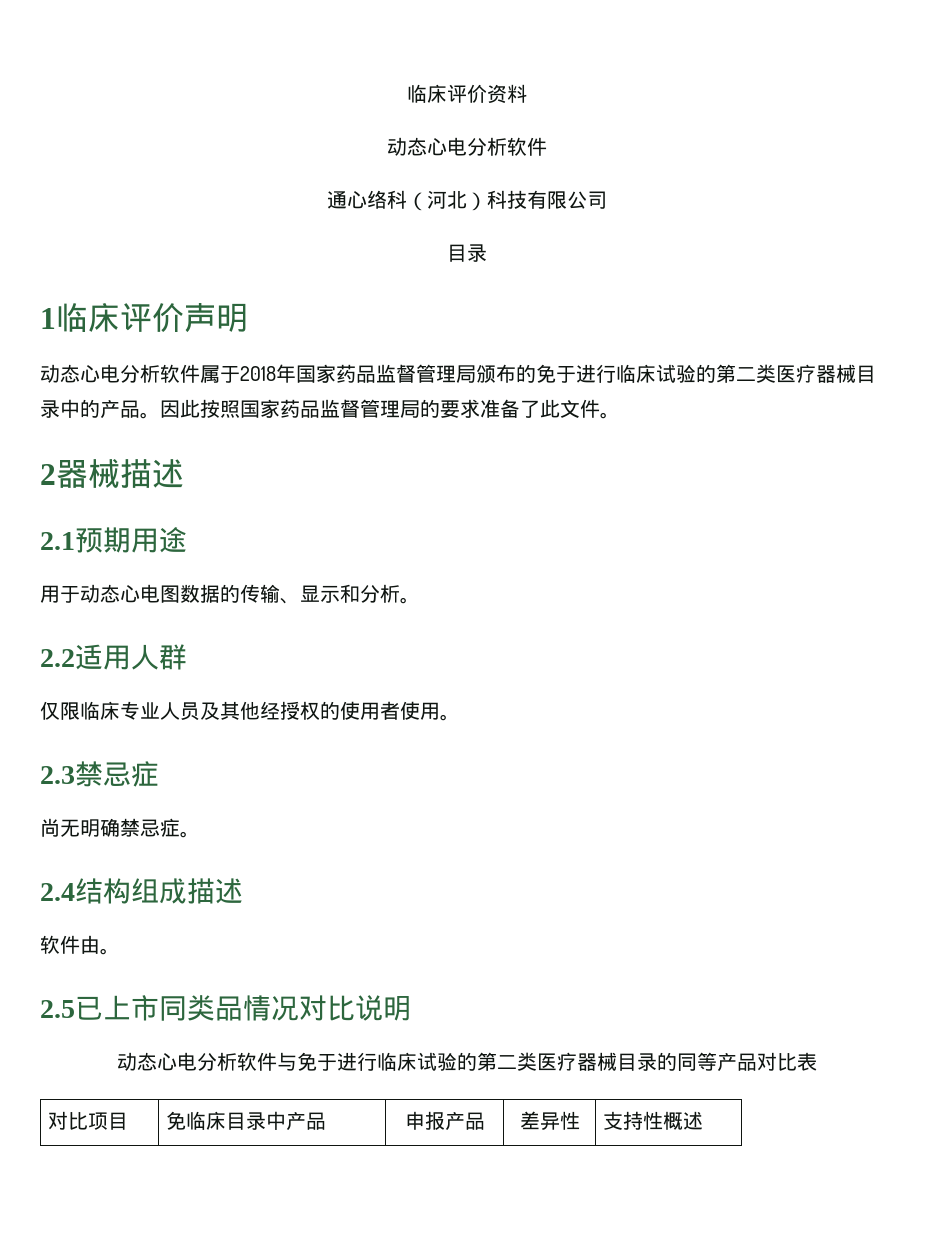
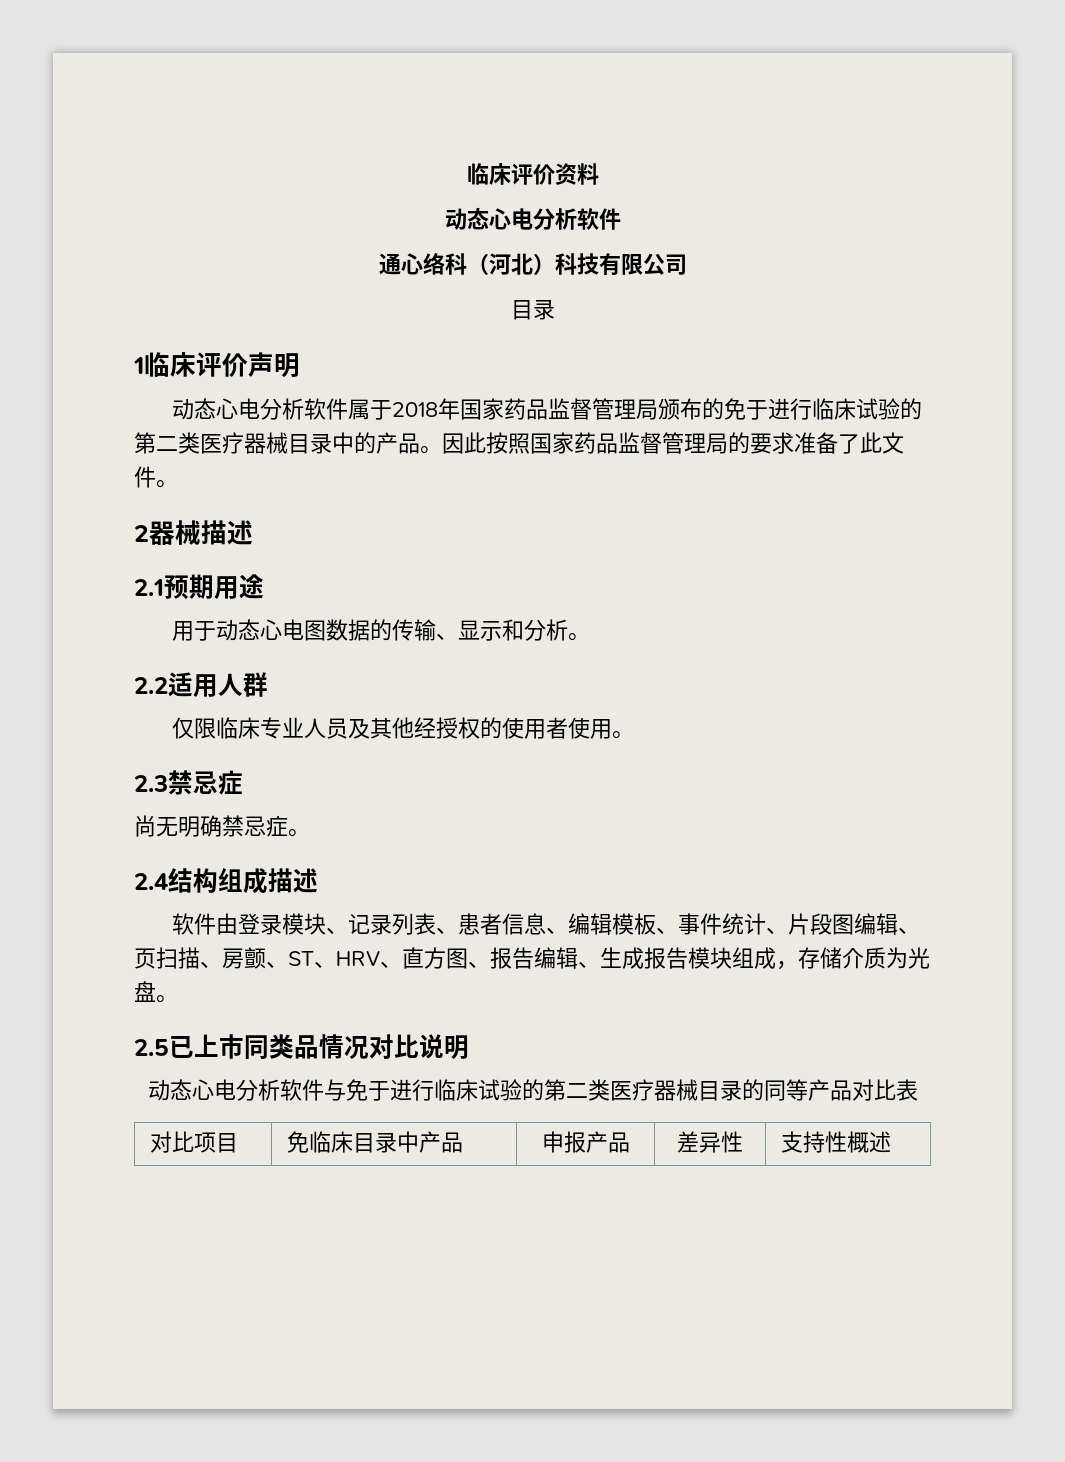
(100, 944) none -> [238,913,921,935] [134,947,930,970] [134,981,156,1002] 登录模块、记录列表、患者信息、编辑模板、事件统计、片段图编辑、页扫描、房颤、ST、HRV、直方图、报告编辑、生成报告模块组成，存储介质为光盘

